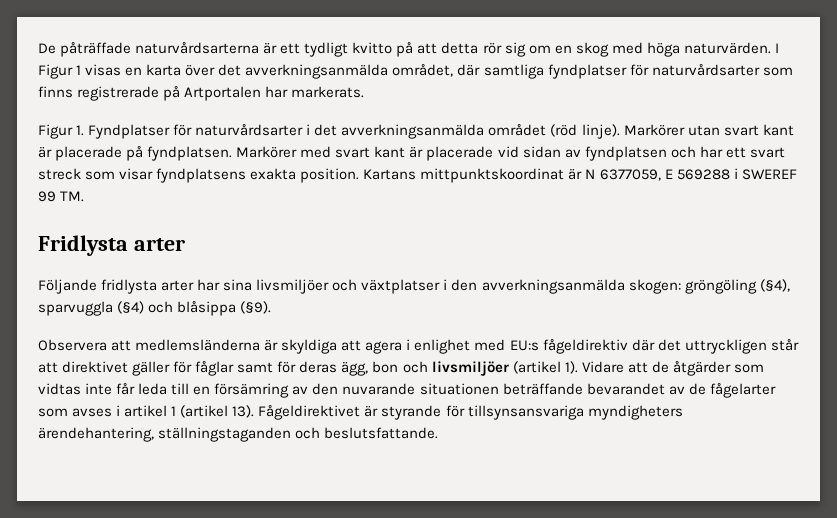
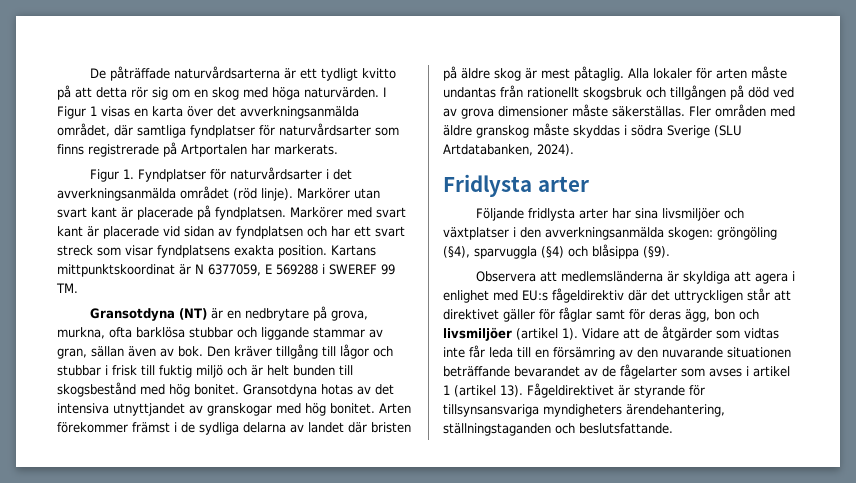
(85, 196) none -> [89,306,368,321] [57,327,383,340] [57,344,393,359] [57,365,353,378] [57,382,394,397] [57,403,411,416] [57,422,411,435] [443,66,787,81] [443,85,794,100] [443,104,795,119] [443,123,742,138] [443,144,574,156] // Gransotdyna (NT) är en nedbrytare på grova, murkna, ofta barklösa stubbar och liggande stammar av gran, sällan även av bok. Den kräver tillgång till lågor och stubbar i frisk till fuktig miljö och är helt bunden till skogsbestånd med hög bonitet. Gransotdyna hotas av det intensiva utnyttjandet av granskogar med hög bonitet. Arten förekommer främst i de sydliga delarna av landet där bristen på äldre skog är mest påtaglig. Alla lokaler för arten måste undantas från rationellt skogsbruk och tillgången på död ved av grova dimensioner måste säkerställas. Fler områden med äldre granskog måste skyddas i södra Sverige (SLU Artdatabanken, 2024).

